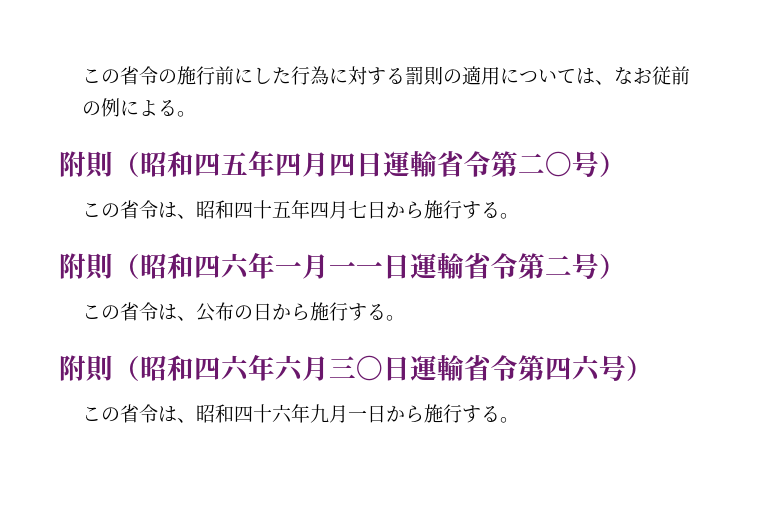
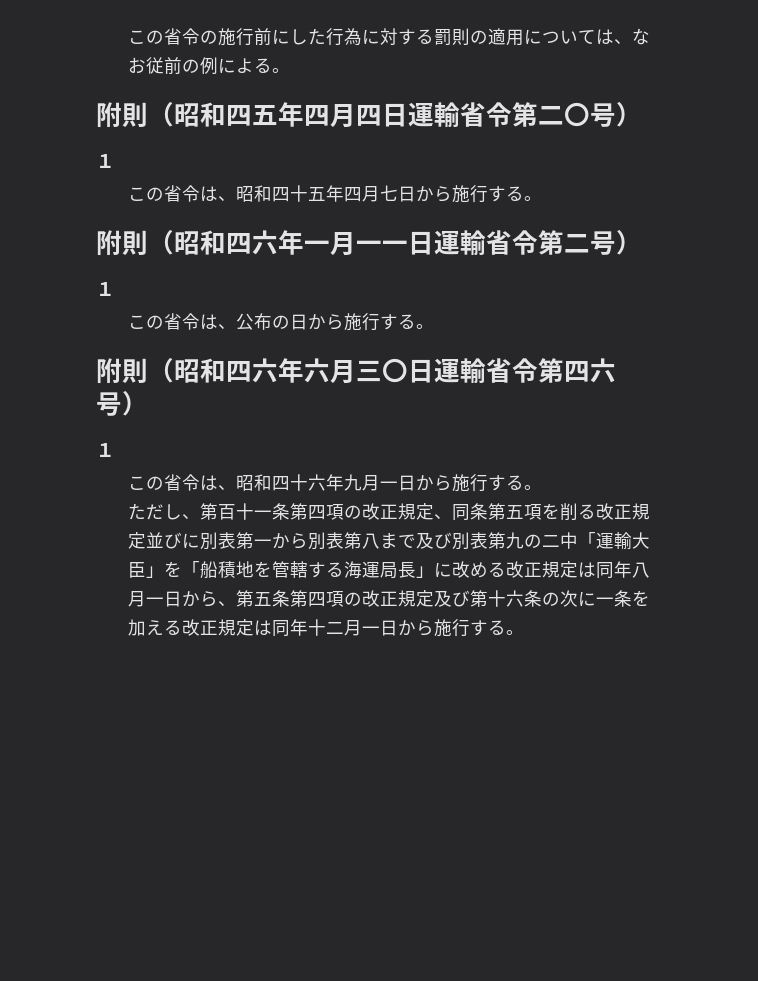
(626, 164) none -> [96,154,115,168] // １
(626, 266) none -> [96,282,115,296] // １
(653, 368) none -> [96,443,115,457] // １
(519, 420) none -> [127,503,650,521] [127,532,650,550] [127,561,650,579] [127,590,650,607] [127,619,524,637] // ただし、第百十一条第四項の改正規定、同条第五項を削る改正規定並びに別表第一から別表第八まで及び別表第九の二中「運輸大臣」を「船積地を管轄する海運局長」に改める改正規定は同年八月一日から、第五条第四項の改正規定及び第十六条の次に一条を加える改正規定は同年十二月一日から施行する。

